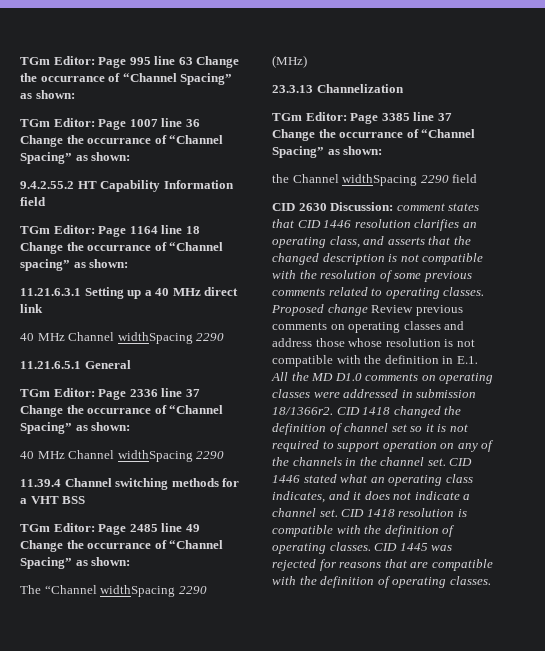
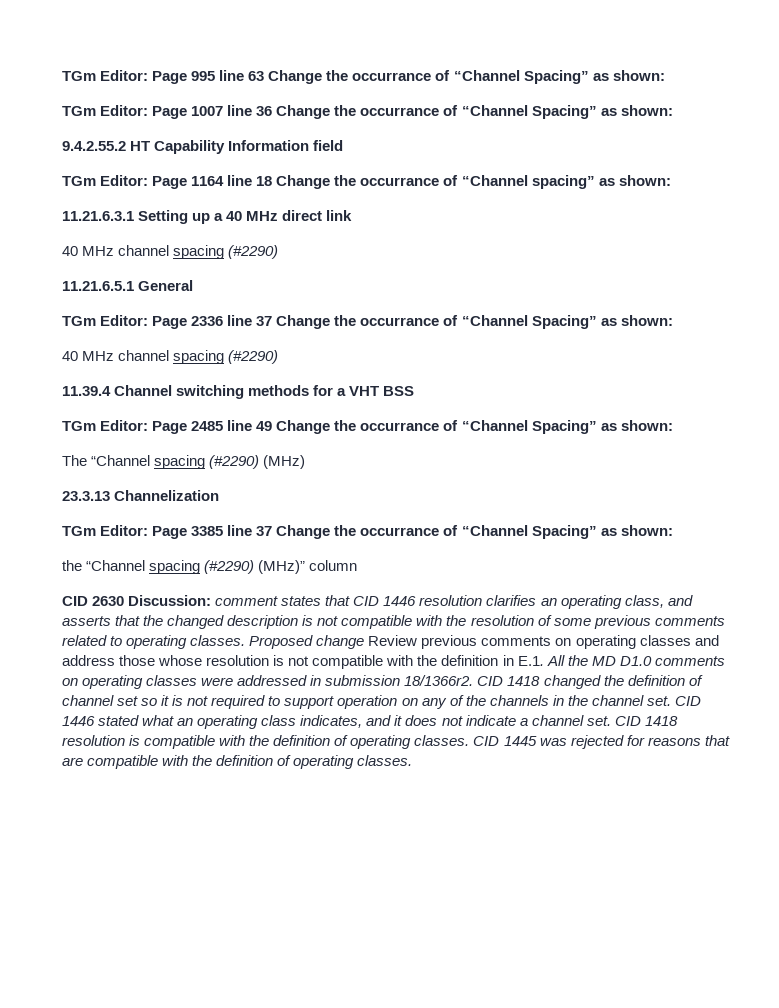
[68,332,225,344] Channel widthSpacing 2290 -> [118,245,279,259] channel spacing (#2290)
[68,450,225,462] Channel widthSpacing 2290 -> [118,350,279,364] channel spacing (#2290)
[100,585,207,597] widthSpacing 2290 -> [154,455,260,469] spacing (#2290)
[292,174,478,186] Channel widthSpacing 2290 field -> [86,560,358,574] “Channel spacing (#2290) (MHz)” column

